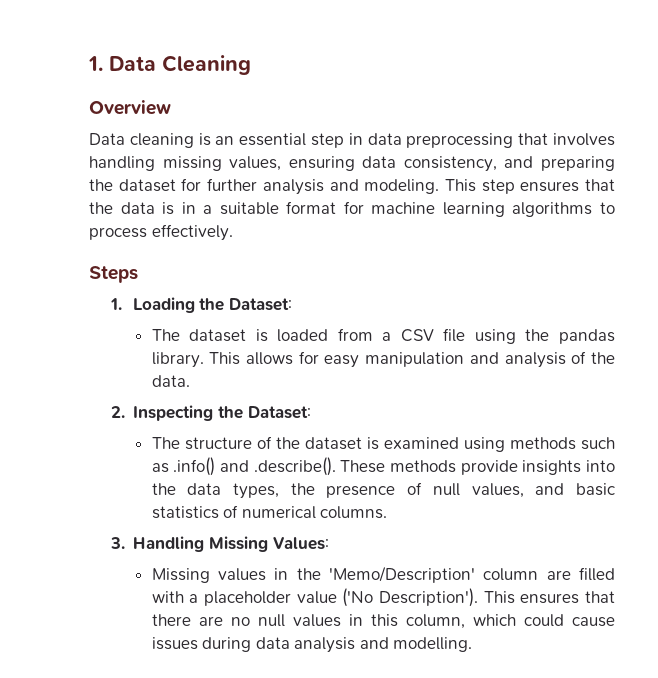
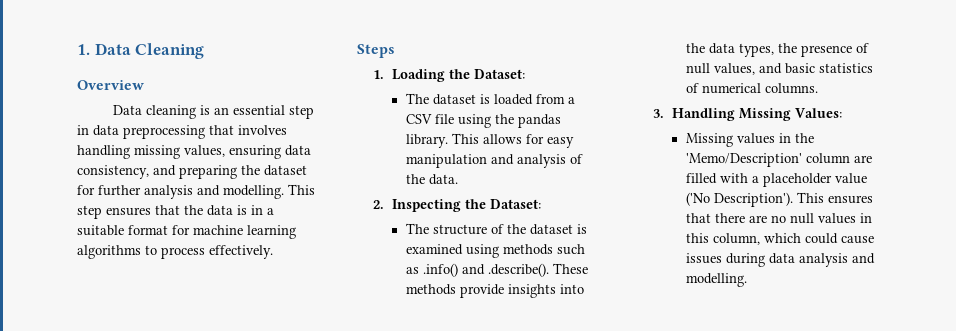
[364,179,440,194] modeling. -> [223,185,284,199] modelling.

